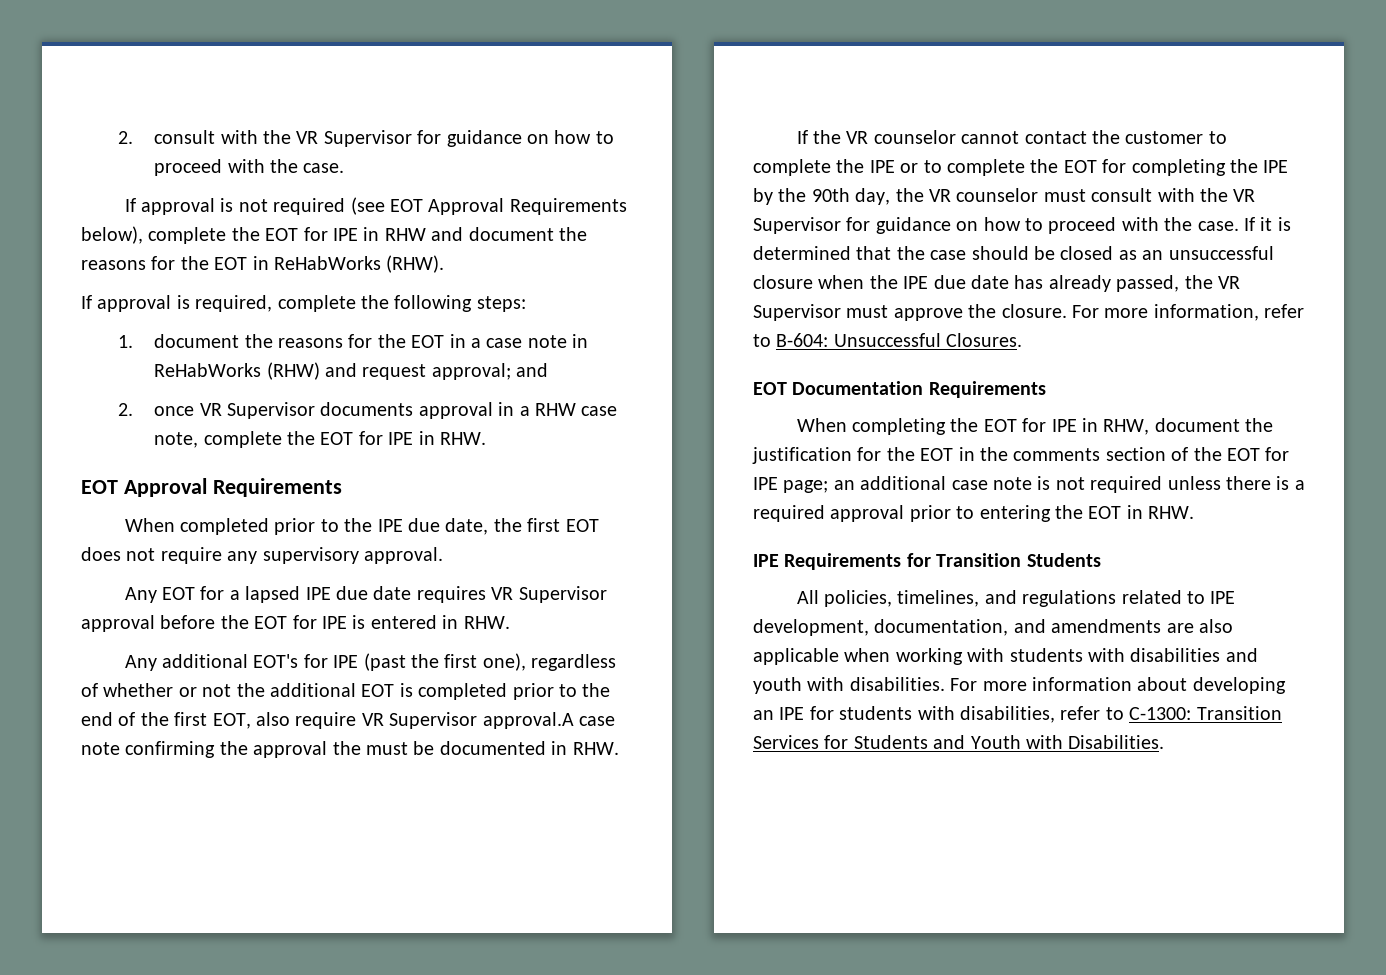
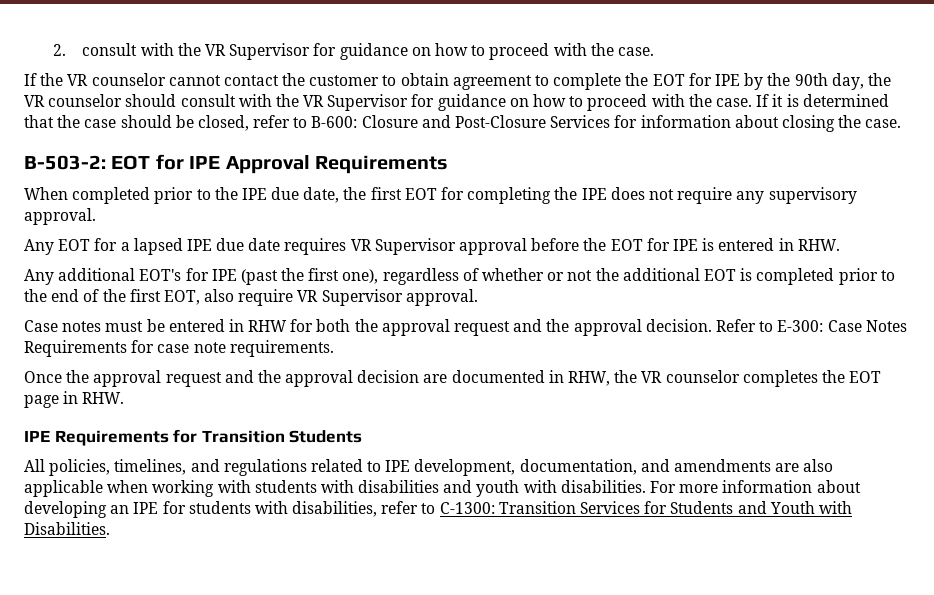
[140,197,627,215] [81,226,587,244] [81,255,445,273] [81,295,526,312] [117,334,589,348] [154,362,549,380] [117,402,618,419] [154,431,486,448] [81,480,118,494] approval is not required (see EOT Approval Requirements below), complete the EOT for IPE in RHW and document the reasons for the EOT in ReHabWorks (RHW). // If approval is required, complete the following steps: // 1. document the reasons for the EOT in a case note in ReHabWorks (RHW) and request approval; and // 2. once VR Supervisor documents approval in a RHW case note, complete the EOT for IPE in RHW. // EOT -> [40,73,891,90] [24,94,889,111] [24,115,902,132] [24,154,221,170] the VR counselor cannot contact the customer to obtain agreement to complete the EOT for IPE by the 90th day, the VR counselor should consult with the VR Supervisor for guidance on how to proceed with the case. If it is determined that the case should be closed, refer to B-600: Closure and Post-Closure Services for information about closing the case. // B-503-2: EOT for IPE
(599, 525) none -> [441,187,607,204] for completing the IPE
[482,712,615,729] [81,741,619,758] [796,130,1227,144] [753,159,1289,176] [753,188,1256,205] [753,217,1291,234] [753,246,1274,260] [753,275,1240,292] [753,304,1305,321] [753,333,1023,347] [753,381,1046,398] [796,418,1274,435] [752,447,1290,464] [753,476,1305,493] [753,505,1122,522] approval.A case note confirming the approval the must be documented in RHW. // If the VR counselor cannot contact the customer to complete the IPE or to complete the EOT for completing the IPE by the 90th day, the VR counselor must consult with the VR Supervisor for guidance on how to proceed with the case. If it is determined that the case should be closed as an unsuccessful closure when the IPE due date has already passed, the VR Supervisor must approve the closure. For more information, refer to B-604: Unsuccessful Closures. // EOT Documentation Requirements // When completing the EOT for IPE in RHW, document the justification for the EOT in the comments section of the EOT for IPE page; an additional case note is not required unless there is a required approval prior to entering the EOT -> [405,289,478,306] [24,319,907,336] [24,340,334,357] [24,370,882,387] [24,395,59,408] approval. // Case notes must be entered in RHW for both the approval request and the approval decision. Refer to E-300: Case Notes Requirements for case note requirements. // Once the approval request and the approval decision are documented in RHW, the VR counselor completes the EOT page

